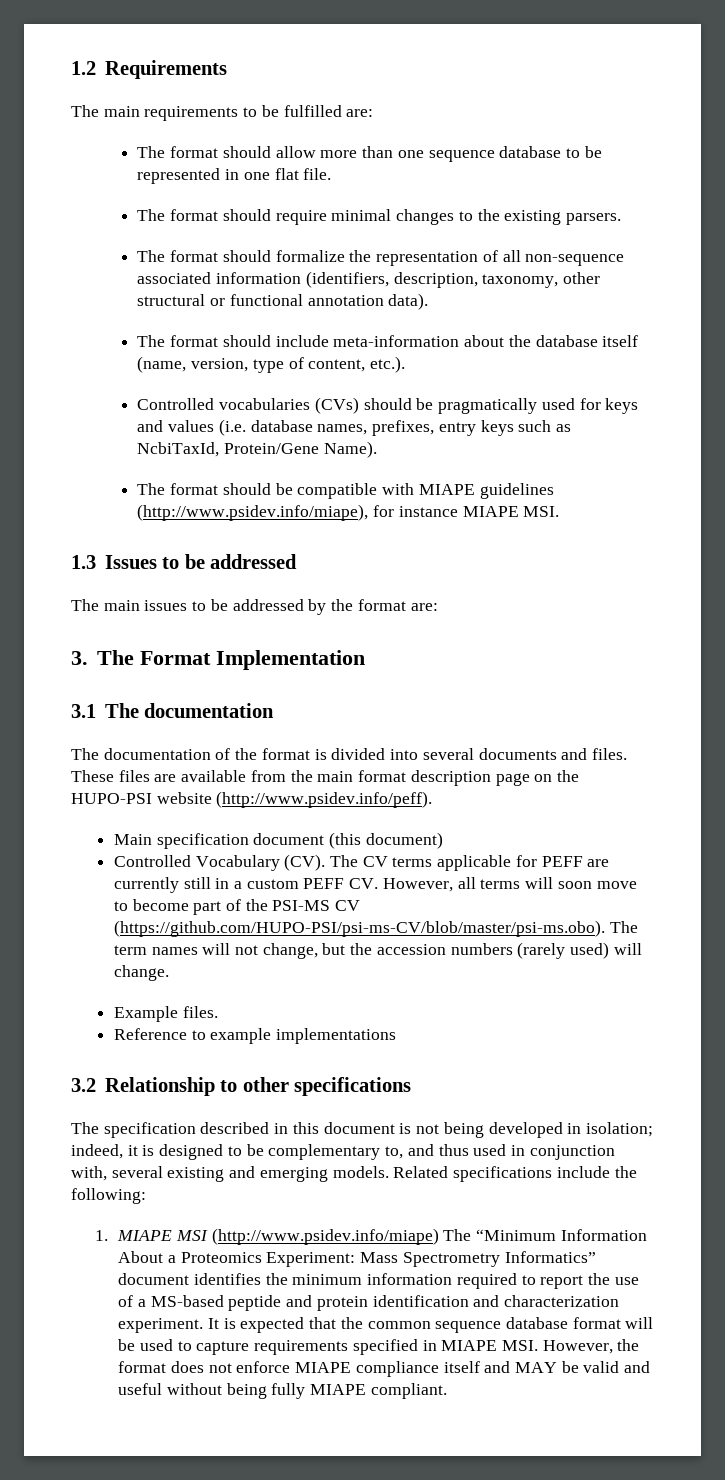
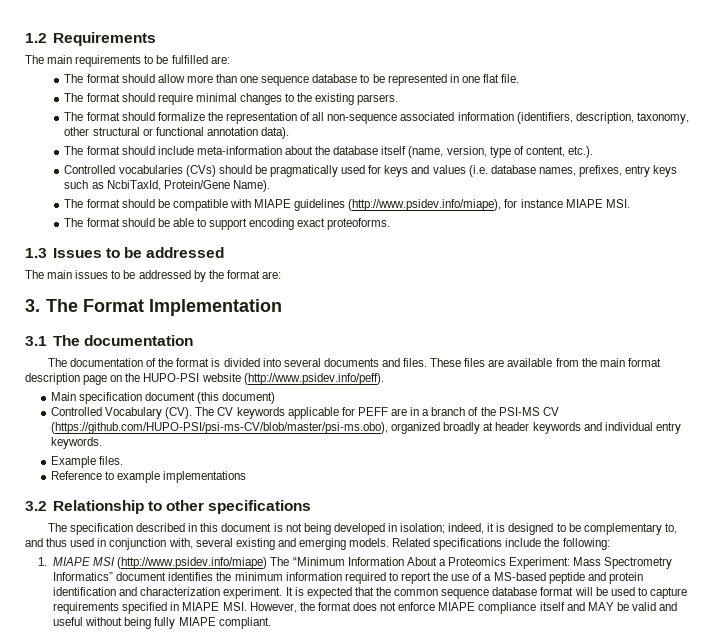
(560, 511) none -> [64,218,391,230] // The format should be able to support encoding exact proteoforms.
[392,857,433,867] terms -> [236,407,285,419] keywords
[113,877,637,893] [113,899,361,915] [113,920,638,937] [113,942,642,959] [113,965,169,981] currently still in a custom PEFF CV. However, all terms will soon move to become part of the PSI-MS CV (https://github.com/HUPO-PSI/psi-ms-CV/blob/master/psi-ms.obo). The term names will not change, but the accession numbers (rarely used) will change. -> [410,407,559,416] [51,422,681,434] [51,437,103,449] in a branch of the PSI-MS CV (https://github.com/HUPO-PSI/psi-ms-CV/blob/master/psi-ms.obo), organized broadly at header keywords and individual entry keywords.

